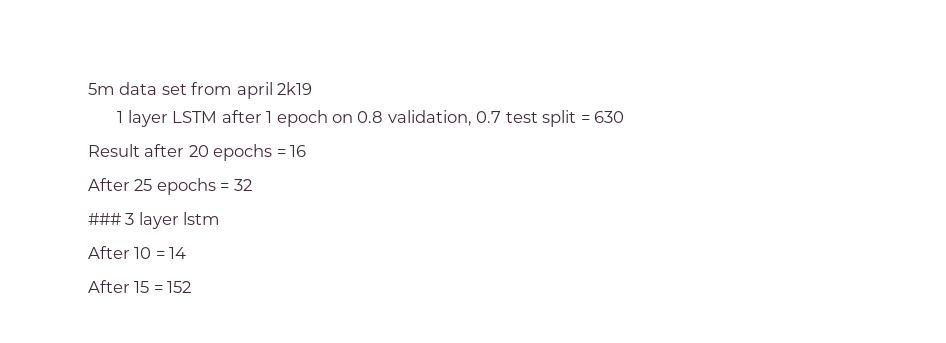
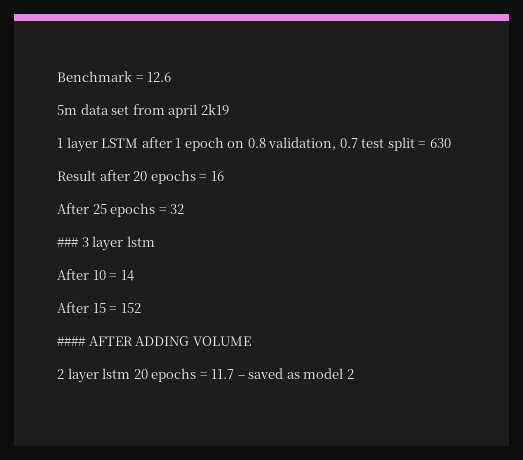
(88, 89) none -> [57,71,172,82] Benchmark = 12.6 //
(192, 287) none -> [57,336,251,346] [57,368,354,383] // #### AFTER ADDING VOLUME // 2 layer lstm 20 epochs = 11.7 – saved as model 2

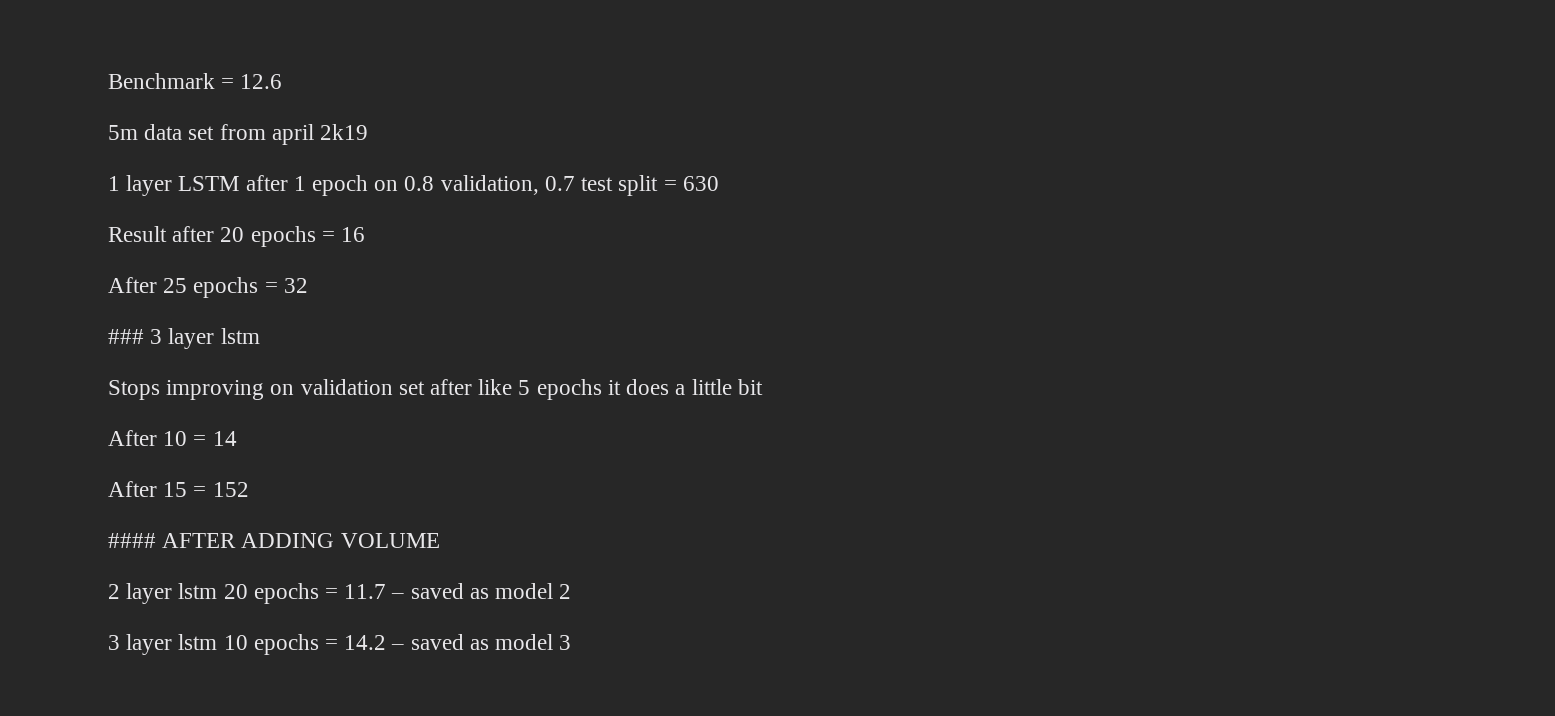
(155, 241) none -> [108,379,763,400] // Stops improving on validation set after like 5 epochs it does a little bit
(354, 374) none -> [108,634,572,655] // 3 layer lstm 10 epochs = 14.2 – saved as model 3

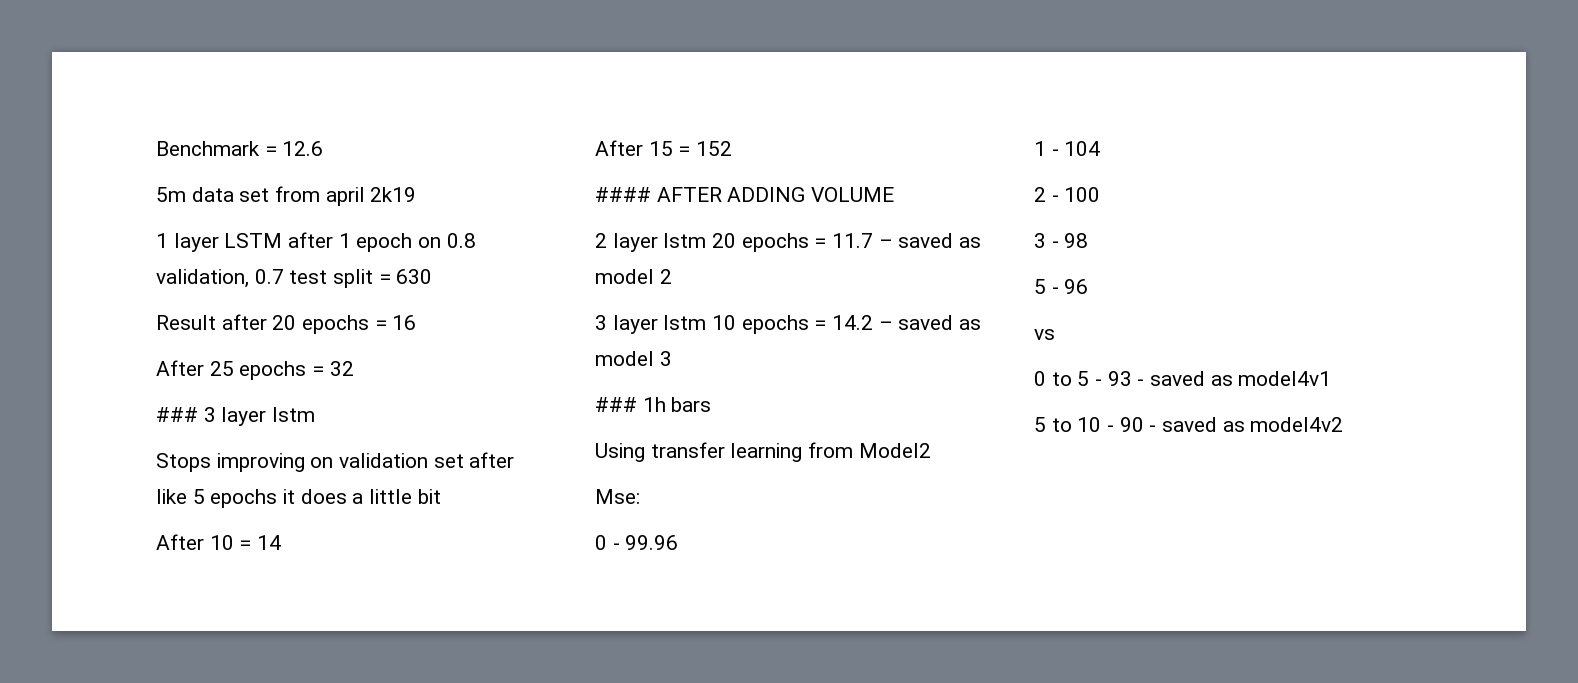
(572, 642) none -> [595,397,712,412] [595,442,931,462] [595,489,640,504] [595,535,679,550] [1034,141,1101,156] [1034,187,1101,202] [1034,233,1089,248] [1034,279,1089,294] [1034,329,1055,340] [1034,371,1332,386] [1034,417,1344,432] // ### 1h bars // Using transfer learning from Model2 // Mse: // 0 - 99.96 // 1 - 104 // 2 - 100 // 3 - 98 // 5 - 96 // vs // 0 to 5 - 93 - saved as model4v1 // 5 to 10 - 90 - saved as model4v2

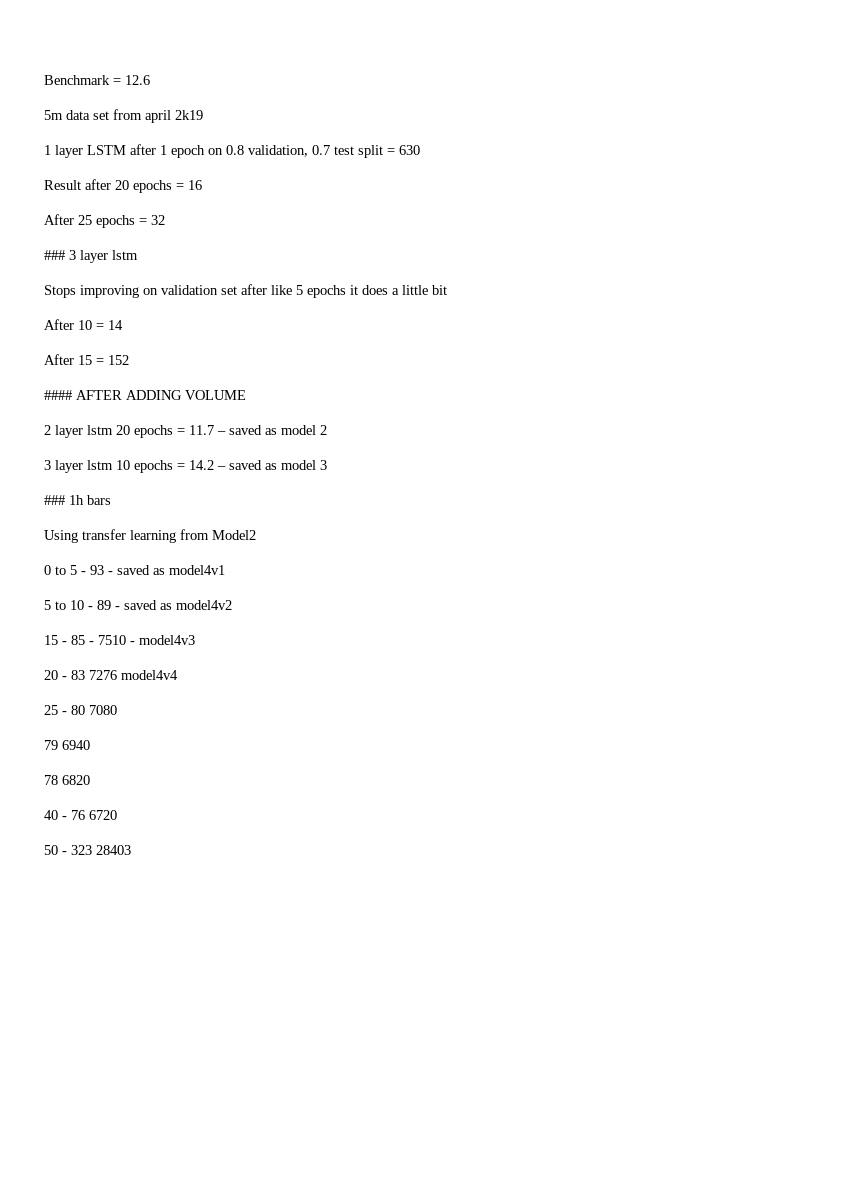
[595,489,640,504] [595,535,679,550] [1034,141,1101,156] [1034,187,1101,202] [1034,233,1089,248] [1034,279,1089,294] [1034,329,1055,340] // Mse: // 0 - 99.96 // 1 - 104 // 2 - 100 // 3 - 98 // 5 - 96 // vs -> (256, 535) none
[1119,417,1144,432] 90 -> [97,600,111,610] 89
(1344, 424) none -> [44,635,195,645] [44,670,178,680] [44,705,117,715] [44,740,90,750] [44,775,90,785] [44,810,117,820] [44,845,131,855] // 15 - 85 - 7510 - model4v3 // 20 - 83 7276 model4v4 // 25 - 80 7080 // 79 6940 // 78 6820 // 40 - 76 6720 // 50 - 323 28403

